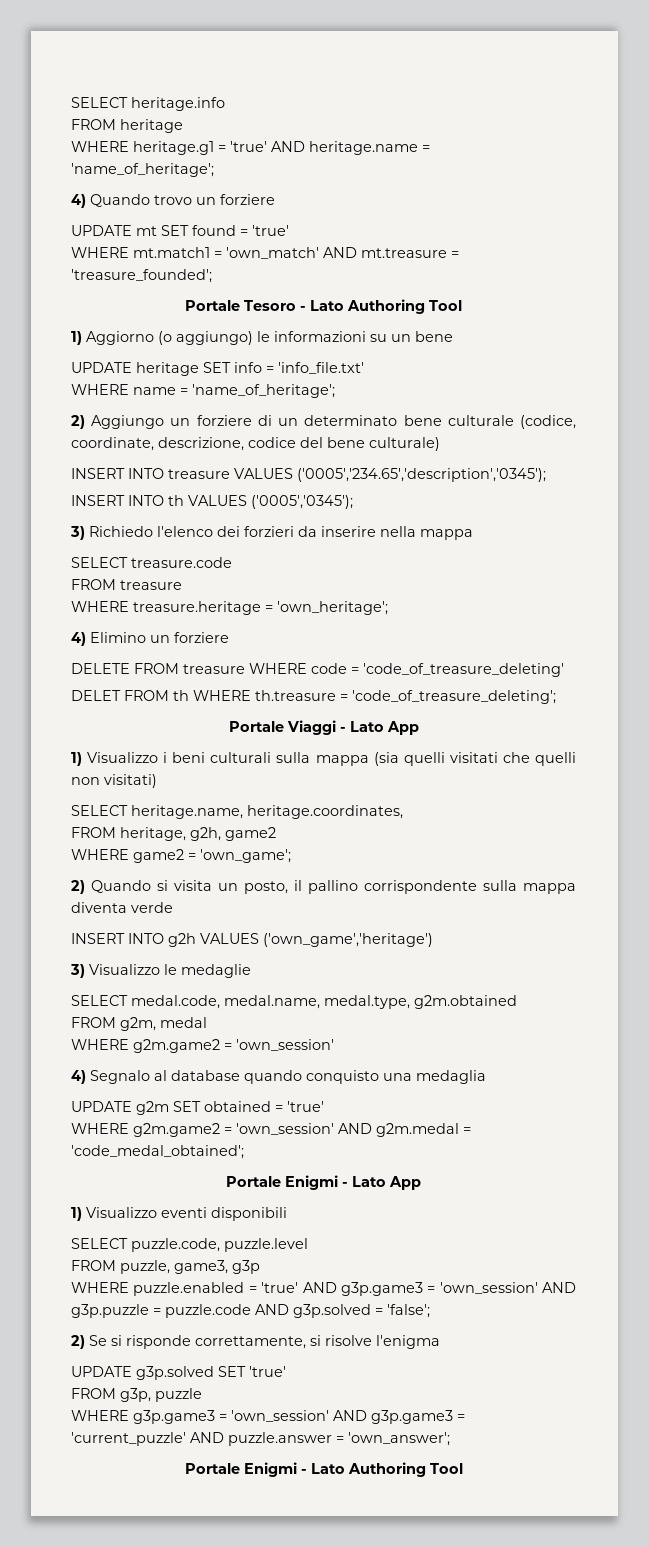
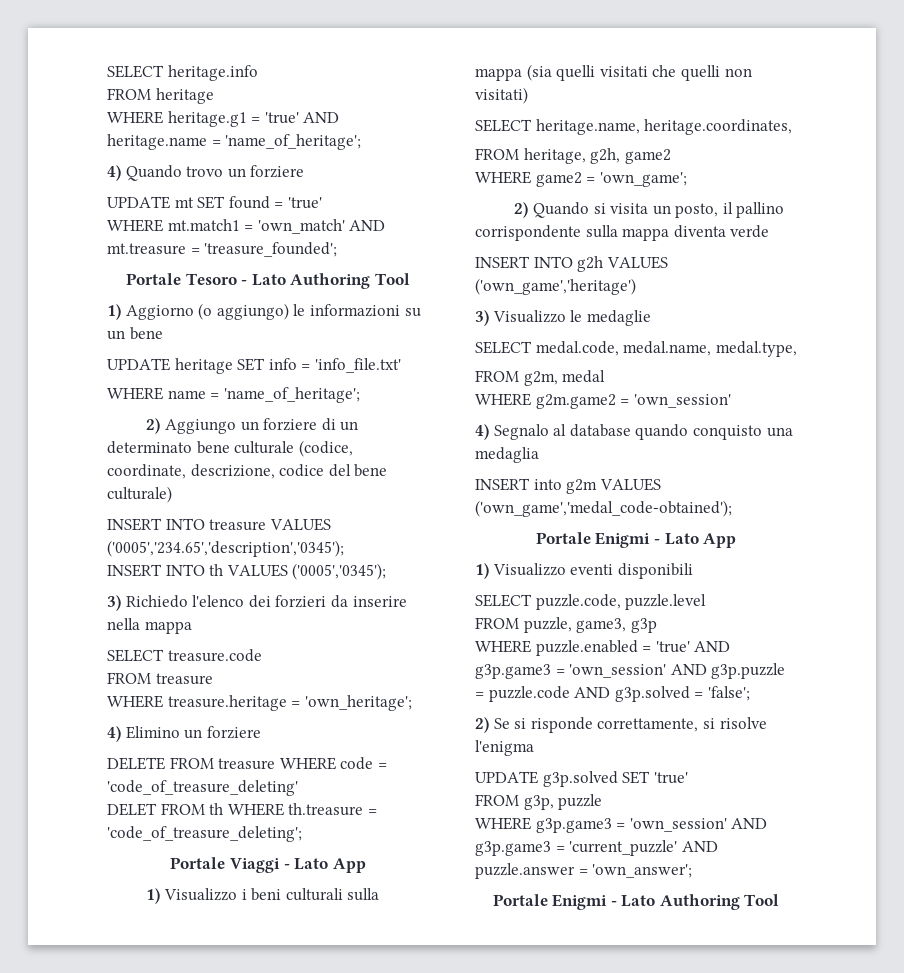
[414,995,517,1009] g2m.obtained -> (797, 349) none
[71,1101,324,1115] [71,1123,471,1137] [71,1145,244,1159] UPDATE g2m SET obtained = 'true' // WHERE g2m.game2 = 'own_session' AND g2m.medal = 'code_medal_obtained'; -> [475,478,661,494] [475,500,732,517] INSERT into g2m VALUES ('own_game','medal_code-obtained');

